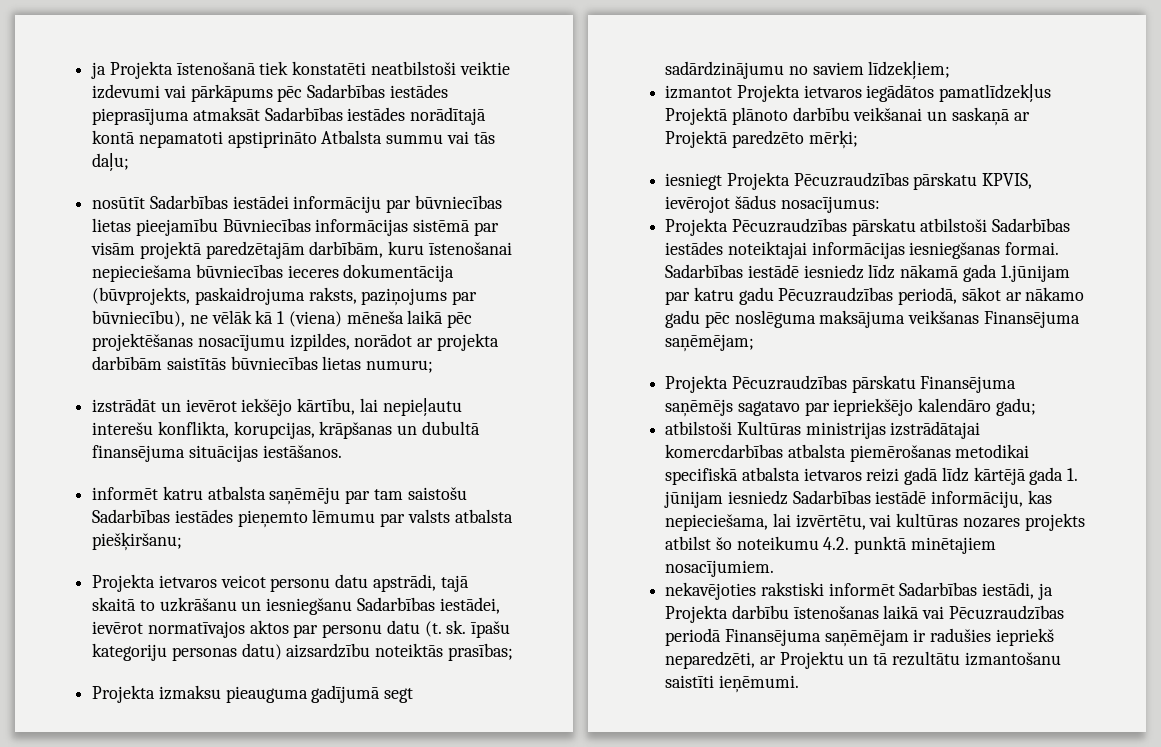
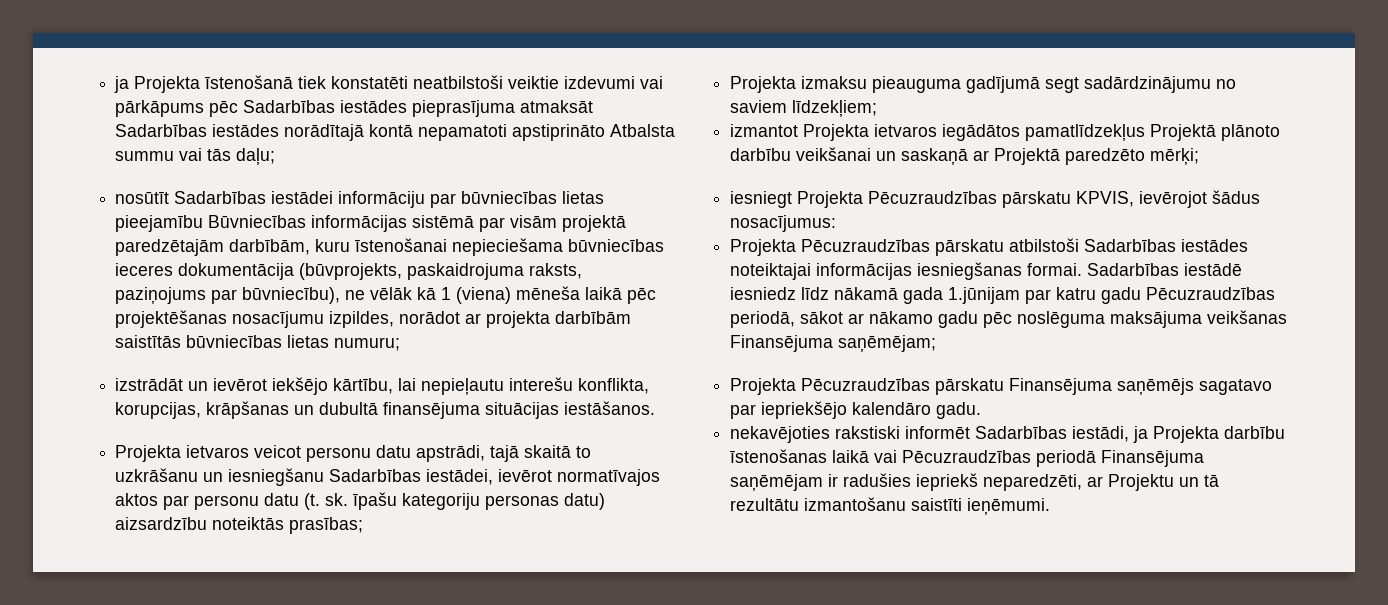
[92,486,467,505] [92,509,513,528] [92,532,183,551] // informēt katru atbalsta saņēmēju par tam saistošu Sadarbības iestādes pieņemto lēmumu par valsts atbalsta piešķiršanu; -> (656, 408) none
[995,398,1036,416] [665,421,981,439] [665,444,1030,462] [665,467,1079,485] [664,490,1052,508] [665,513,1085,531] [665,536,996,554] [665,560,775,577] gadu; // atbilstoši Kultūras ministrijas izstrādātajai komercdarbības atbalsta piemērošanas metodikai specifiskā atbalsta ietvaros reizi gadā līdz kārtējā gada 1. jūnijam iesniedz Sadarbības iestādē informāciju, kas nepieciešama, lai izvērtētu, vai kultūras nozares projekts atbilst šo noteikumu 4.2. punktā minētajiem nosacījumiem. -> [936,402,982,419] gadu.

